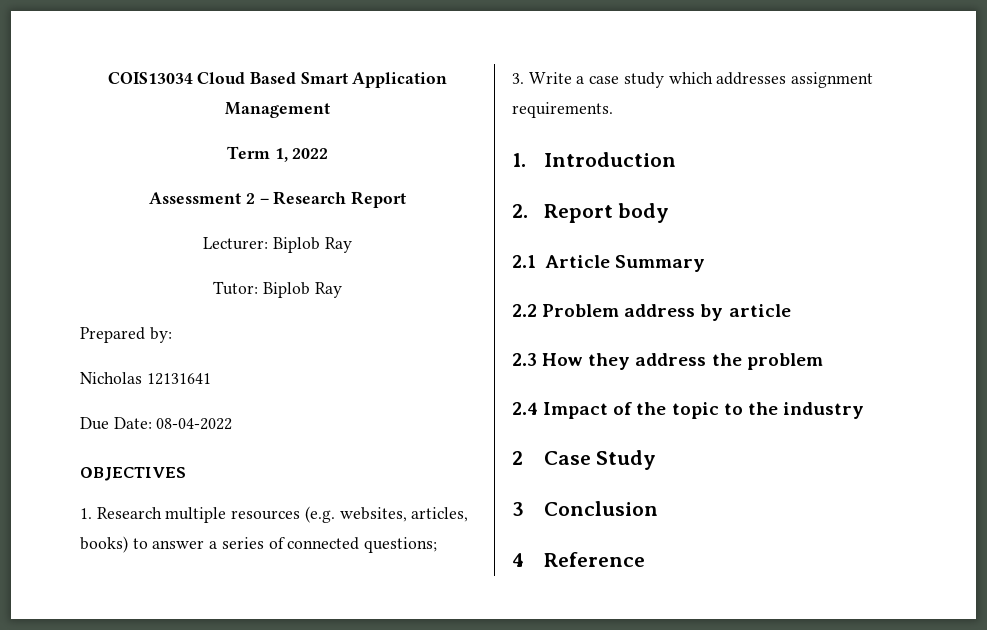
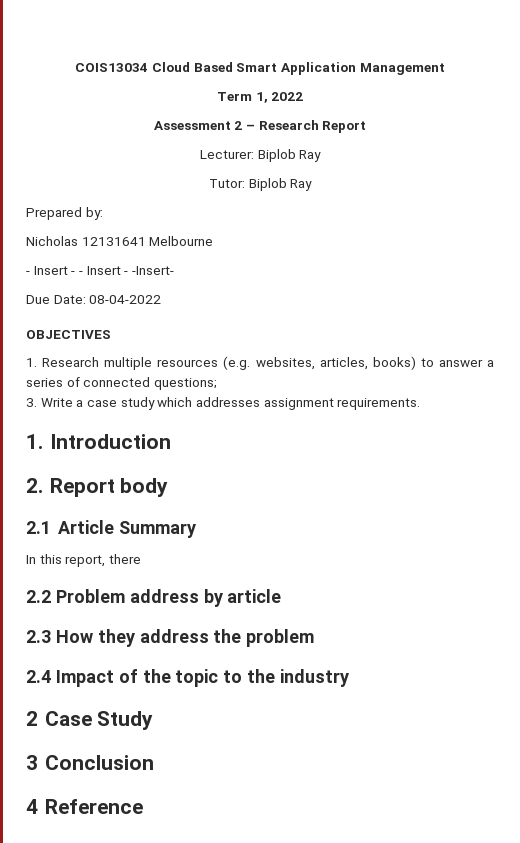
(211, 379) none -> [149,236,214,246] [26,266,174,275] Melbourne // - Insert - - Insert - -Insert-
(705, 263) none -> [26,554,141,567] // In this report, there

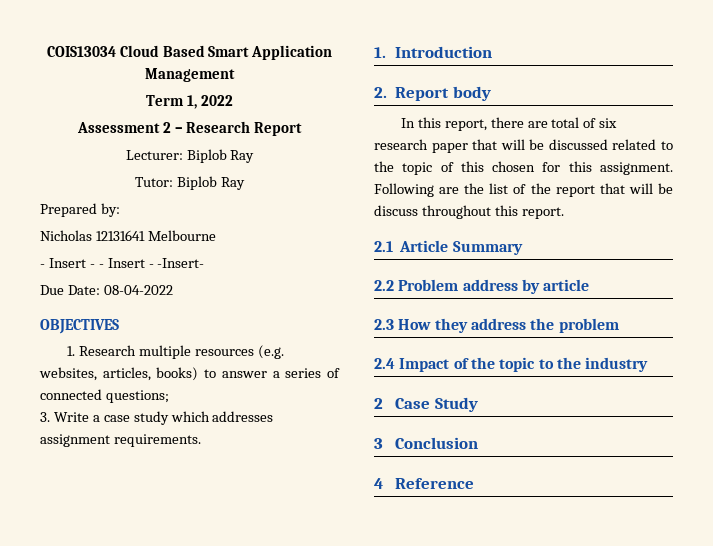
[26,520,196,538] // 2.1 Article Summary -> (491, 93) none
(141, 559) none -> [527,117,618,128] [374,139,673,153] [374,161,673,175] [374,183,673,197] [374,205,564,219] [374,240,523,255] are total of six research paper that will be discussed related to the topic of this chosen for this assignment. Following are the list of the report that will be discuss throughout this report. // 2.1 Article Summary

